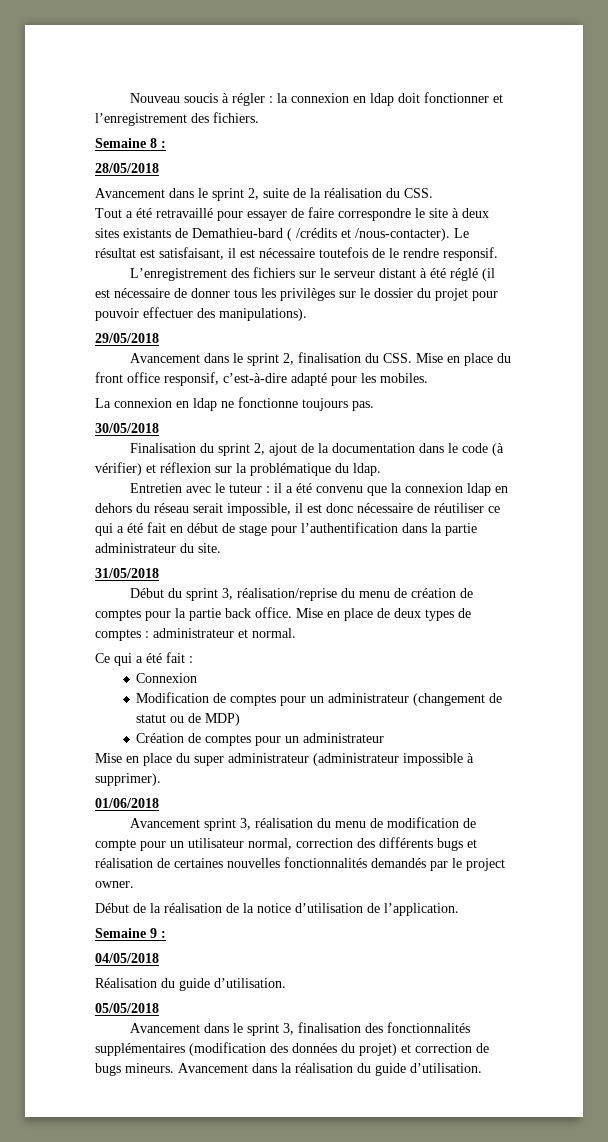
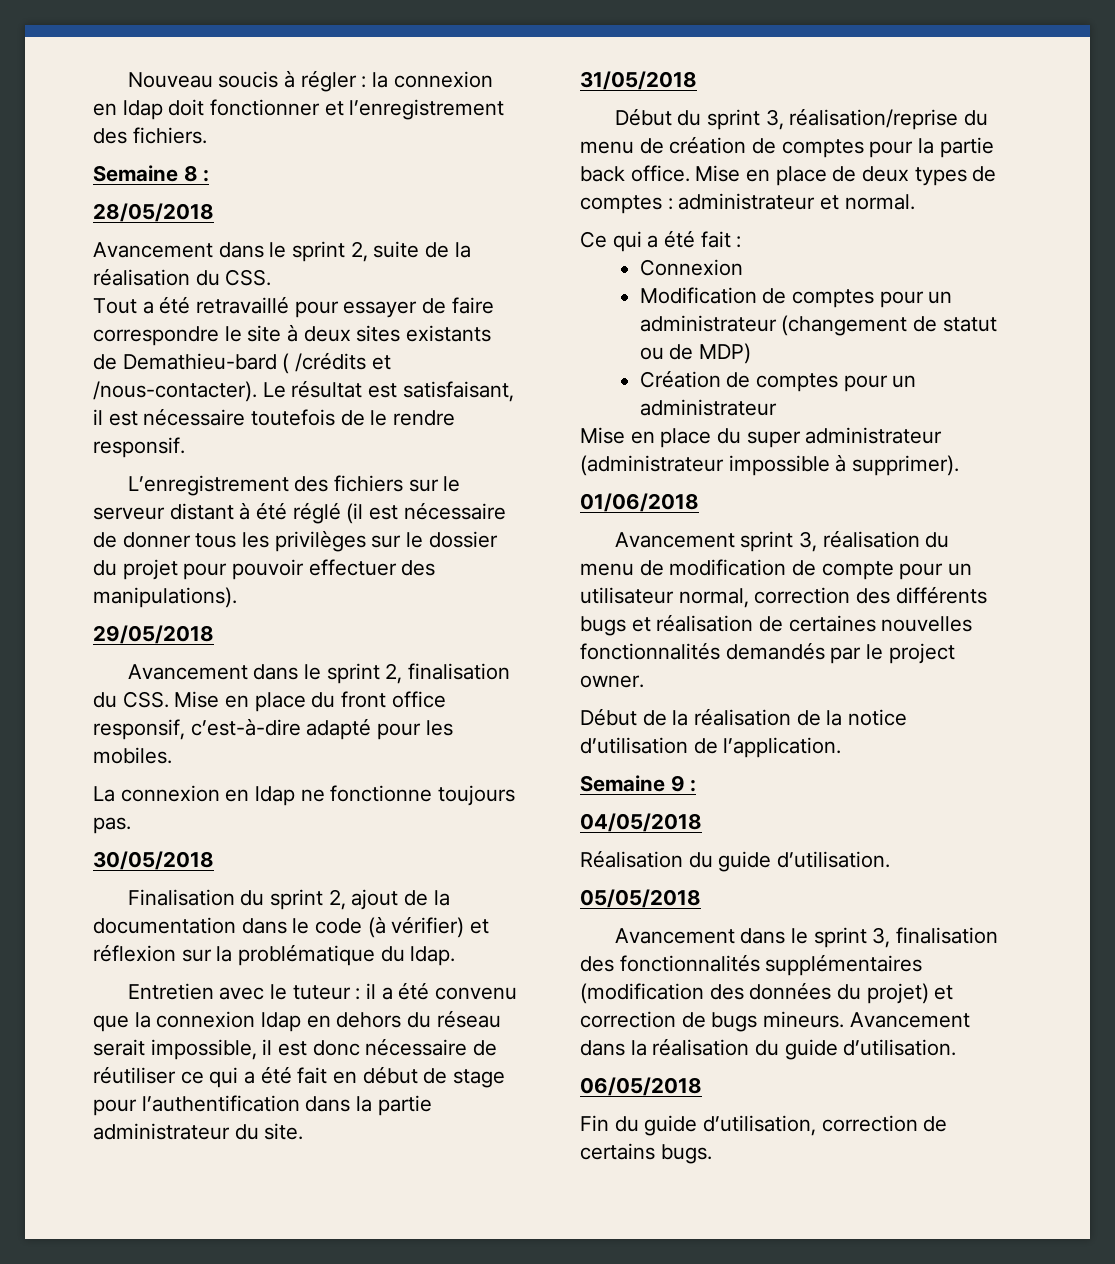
(482, 1068) none -> [580,1077,702,1096] [580,1115,948,1136] [580,1143,712,1164] // 06/05/2018 // Fin du guide d’utilisation, correction de certains bugs.

